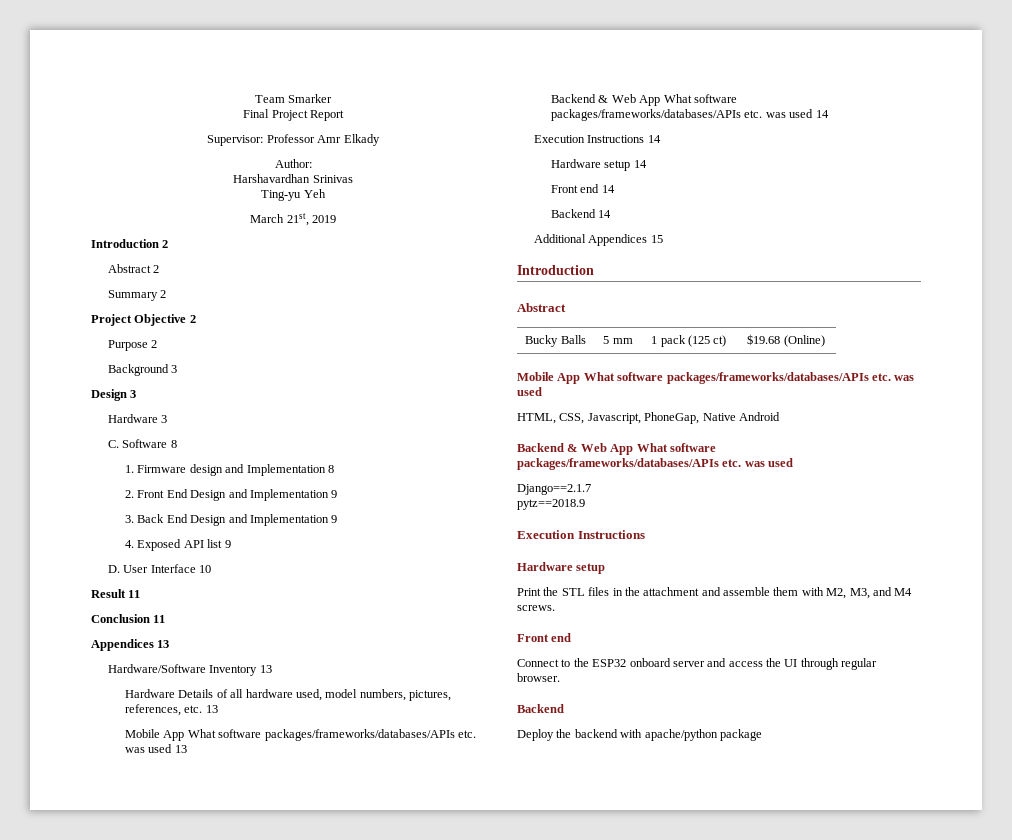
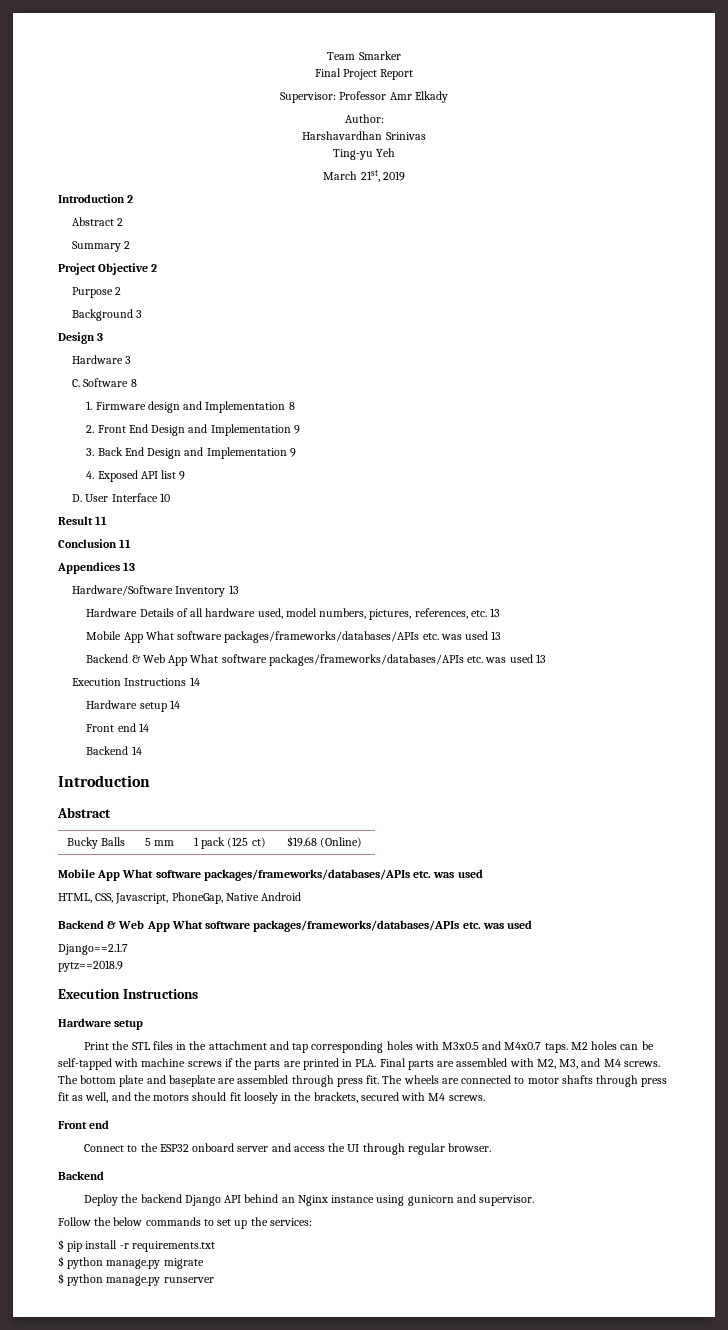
[815,110,829,118] 14 -> [535,654,546,663] 13
[534,234,663,246] // Additional Appendices 15 -> (142, 750) none
[723,587,799,596] assemble them -> [292,1041,654,1053] [58,1058,508,1070] tap corresponding holes with M3x0.5 and M4x0.7 taps. M2 holes can be self-tapped with machine screws if the parts are printed in PLA. Final parts are assembled
(555, 608) none -> [58,1075,668,1087] [58,1092,485,1104] The bottom plate and baseplate are assembled through press fit. The wheels are connected to motor shafts through press fit as well, and the motors should fit loosely in the brackets, secured with M4 screws.
[620,729,762,741] with apache/python package -> [184,1194,534,1206] [58,1217,312,1229] [58,1239,215,1252] [58,1256,204,1269] [58,1273,214,1286] Django API behind an Nginx instance using gunicorn and supervisor. // Follow the below commands to set up the services: // $ pip install -r requirements.txt // $ python manage.py migrate // $ python manage.py runserver

